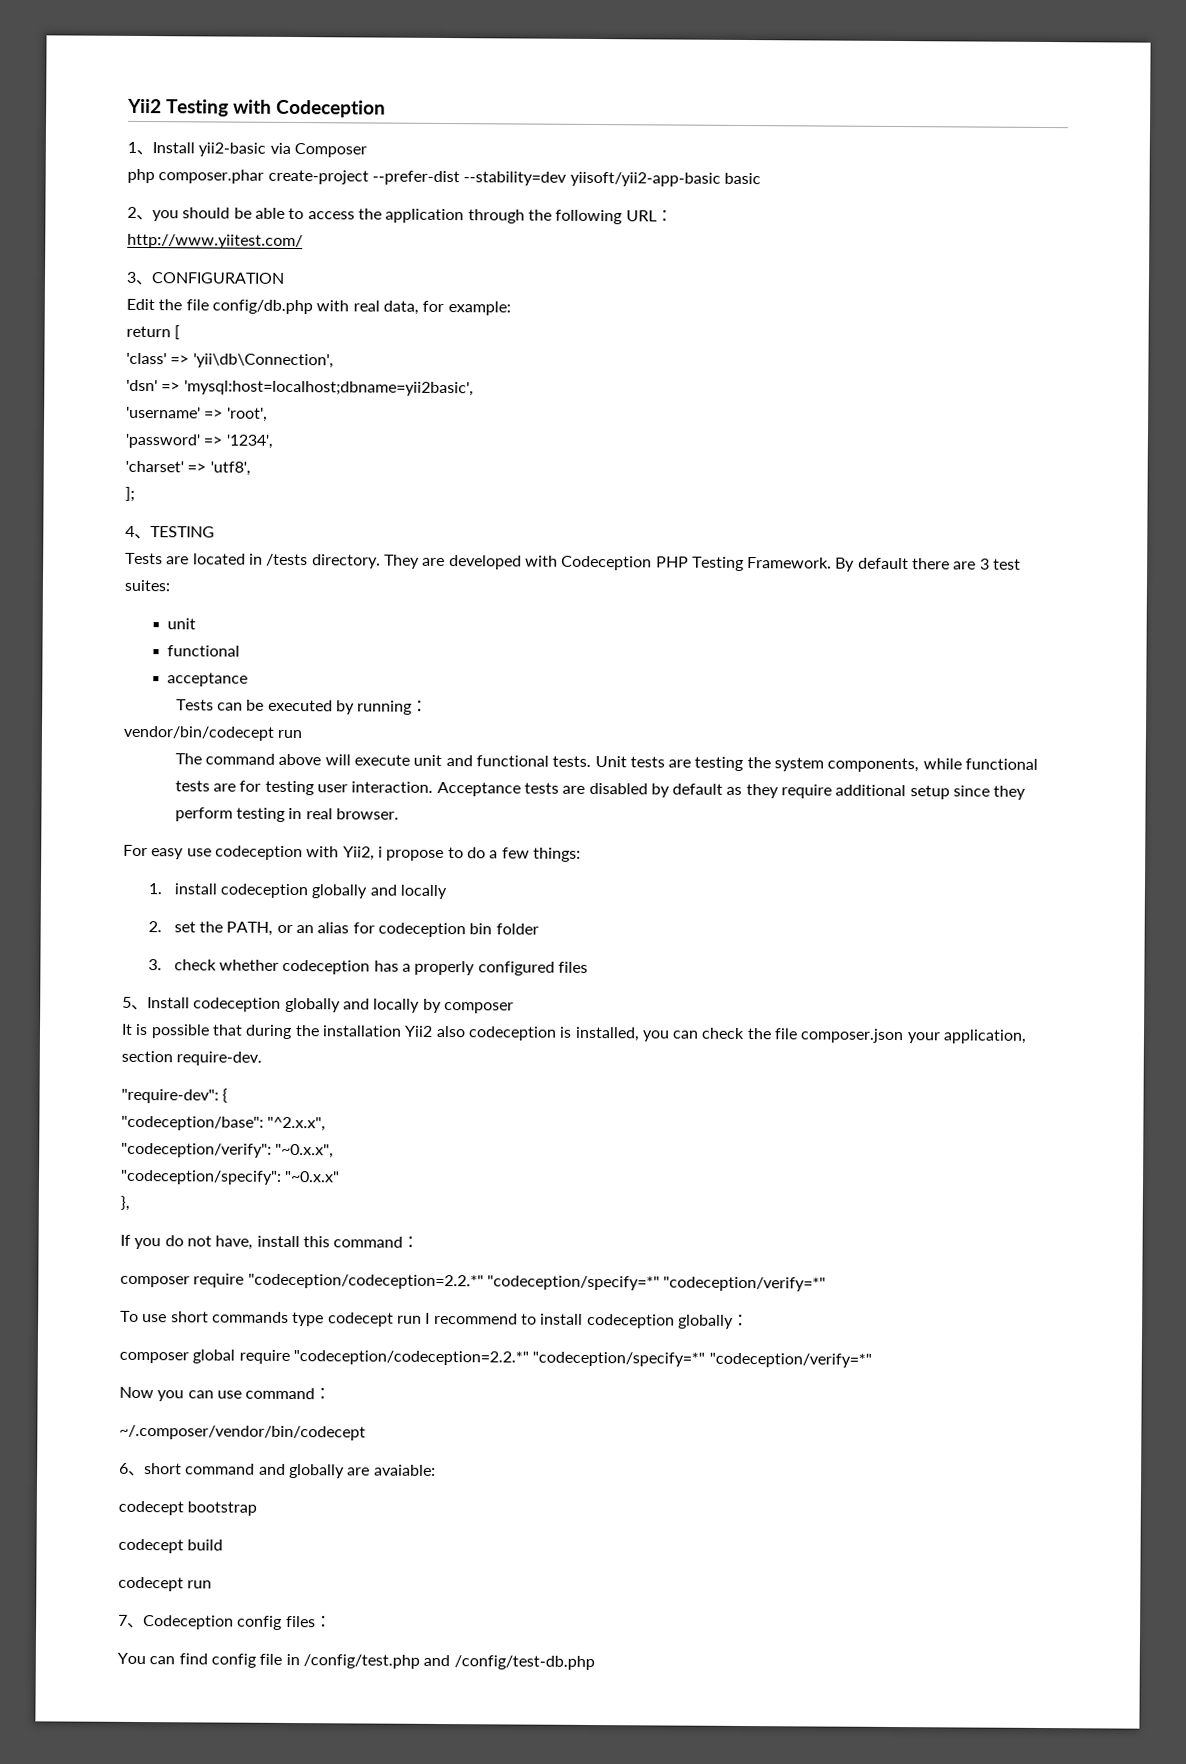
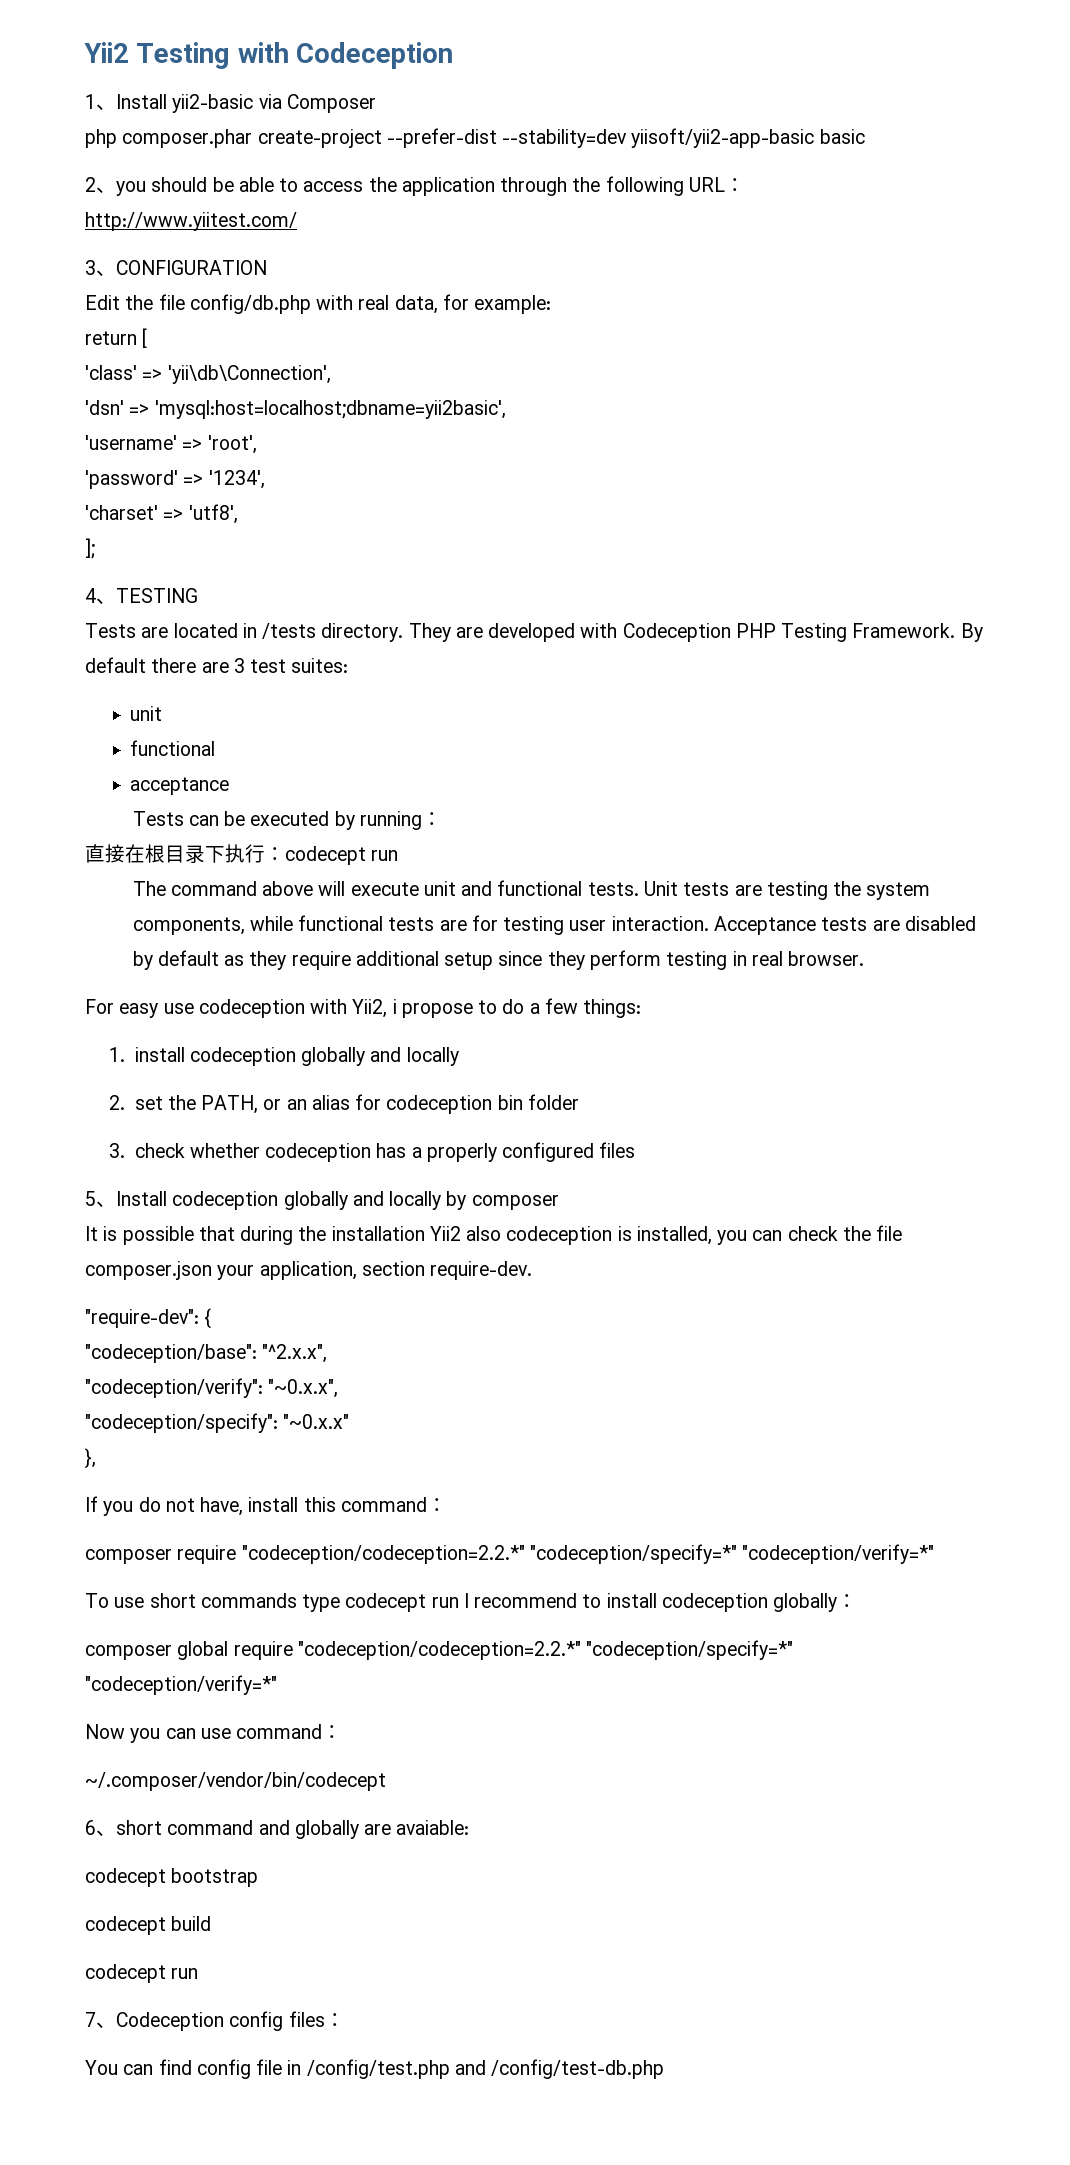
[123,725,275,741] vendor/bin/codecept -> [85,844,366,865] 直接在根目录下执行：codecept

